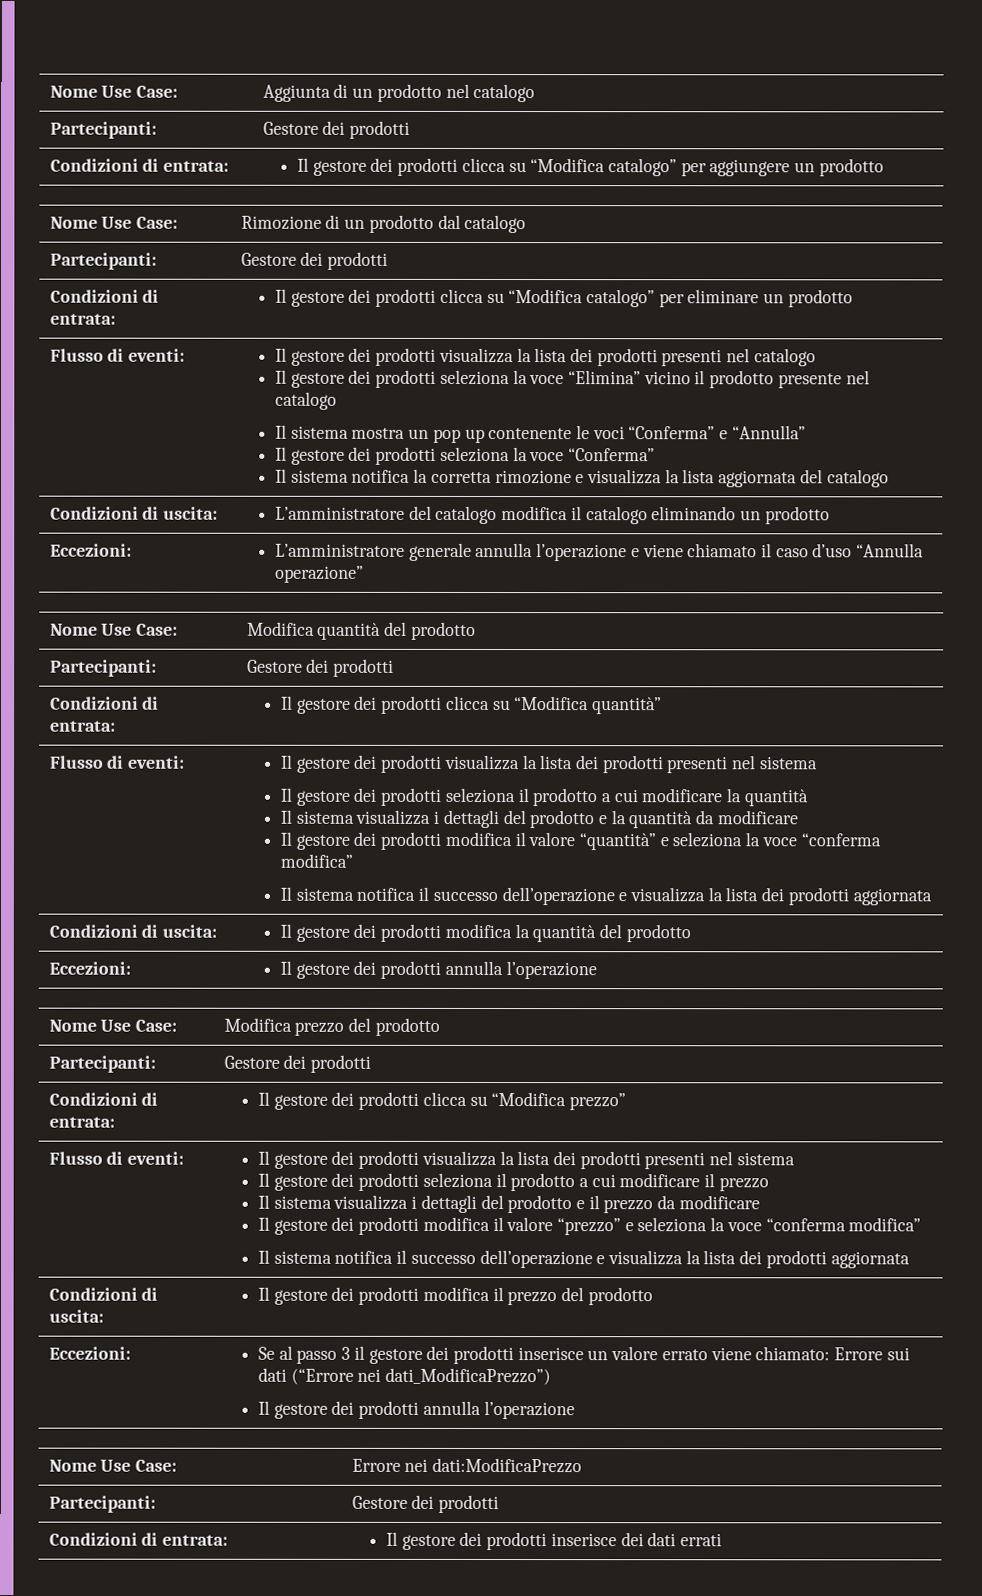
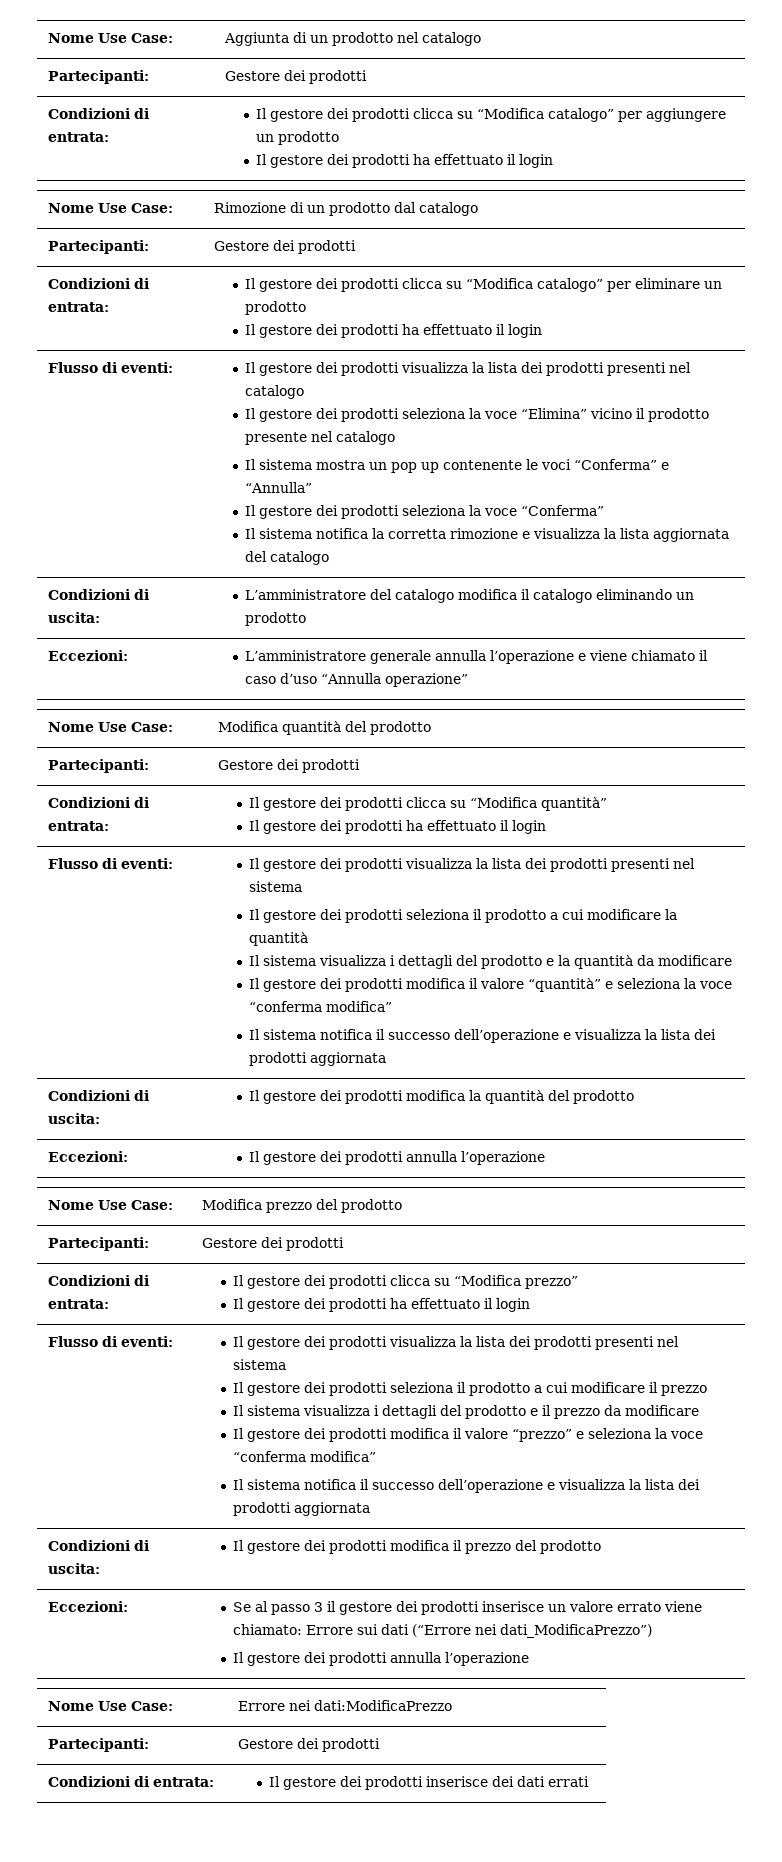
(884, 167) none -> [256,154,554,168] // Il gestore dei prodotti ha effettuato il login
(853, 298) none -> [245,324,543,338] // Il gestore dei prodotti ha effettuato il login
(662, 706) none -> [249,820,547,834] // Il gestore dei prodotti ha effettuato il login
(626, 1102) none -> [233,1298,531,1312] // Il gestore dei prodotti ha effettuato il login

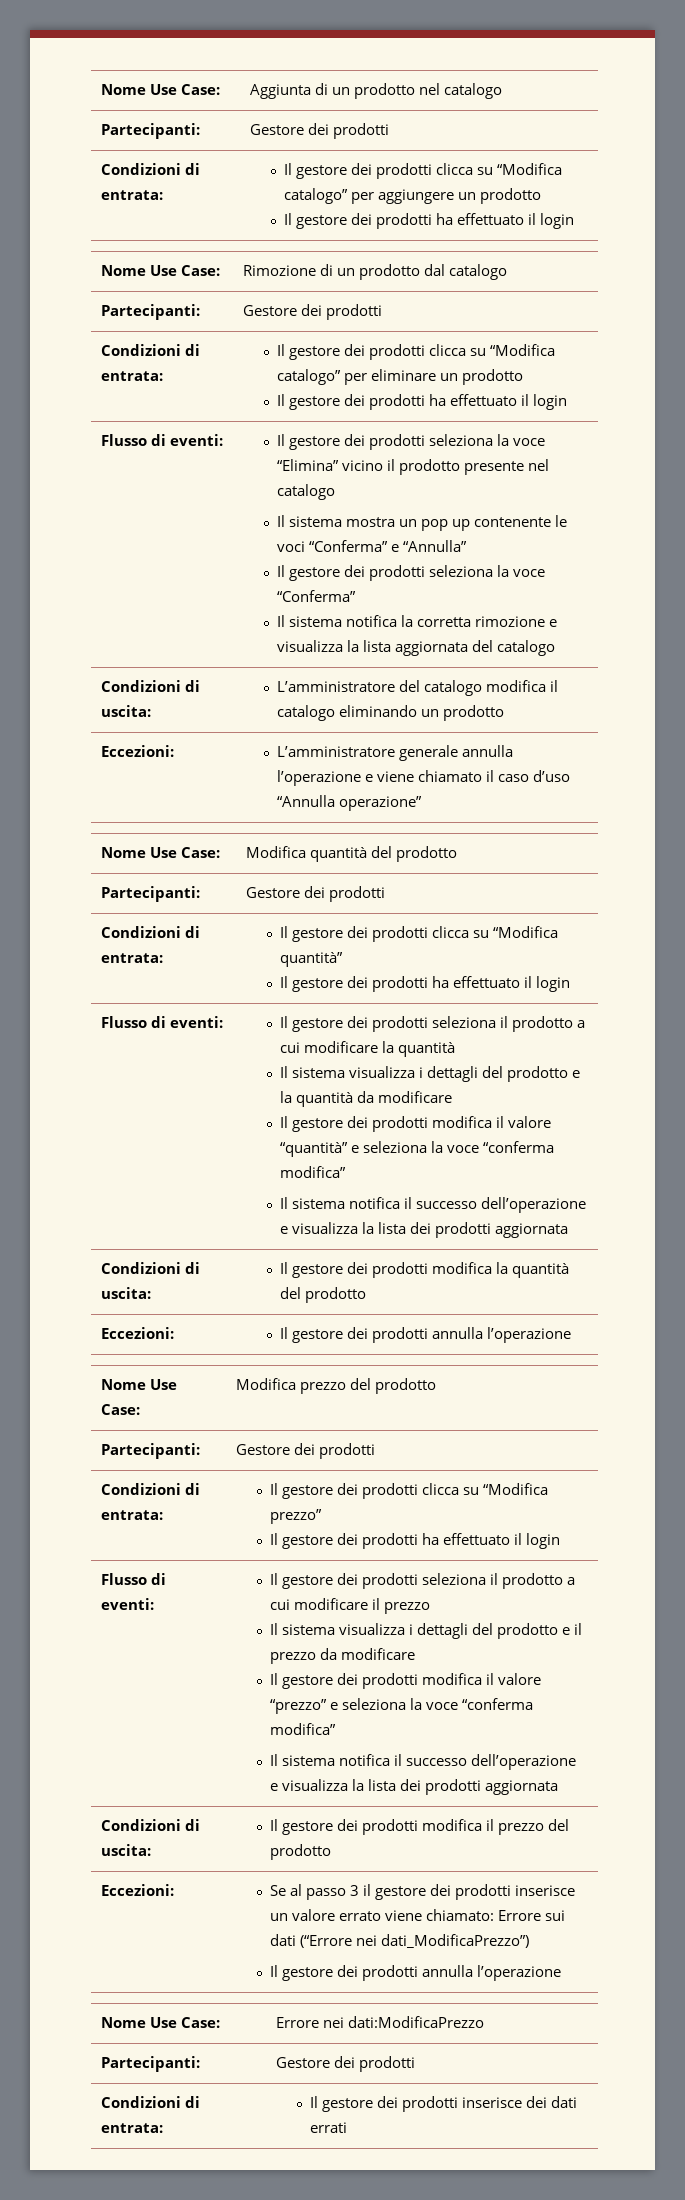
[401,362,692,376] [245,385,305,399] [245,408,400,422] visualizza la lista dei prodotti presenti nel catalogo // Il gestore dei prodotti -> (425, 442) none
[405,858,696,872] [249,881,303,892] [249,909,404,923] visualizza la lista dei prodotti presenti nel sistema // Il gestore dei prodotti -> (428, 1024) none
[389,1336,680,1350] [233,1359,287,1370] [233,1382,388,1396] visualizza la lista dei prodotti presenti nel sistema // Il gestore dei prodotti -> (418, 1581) none

